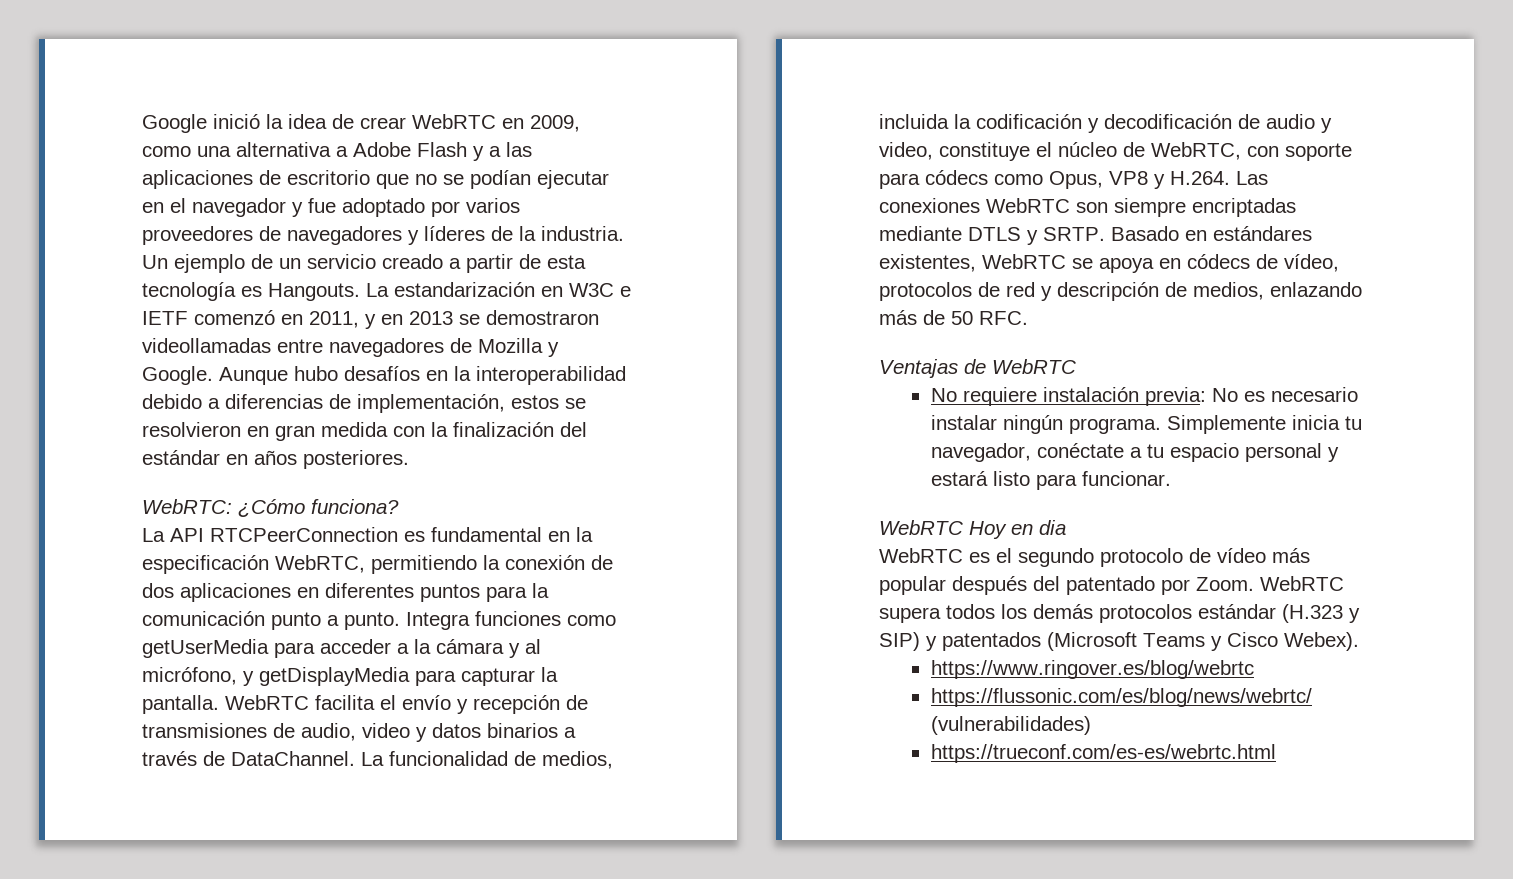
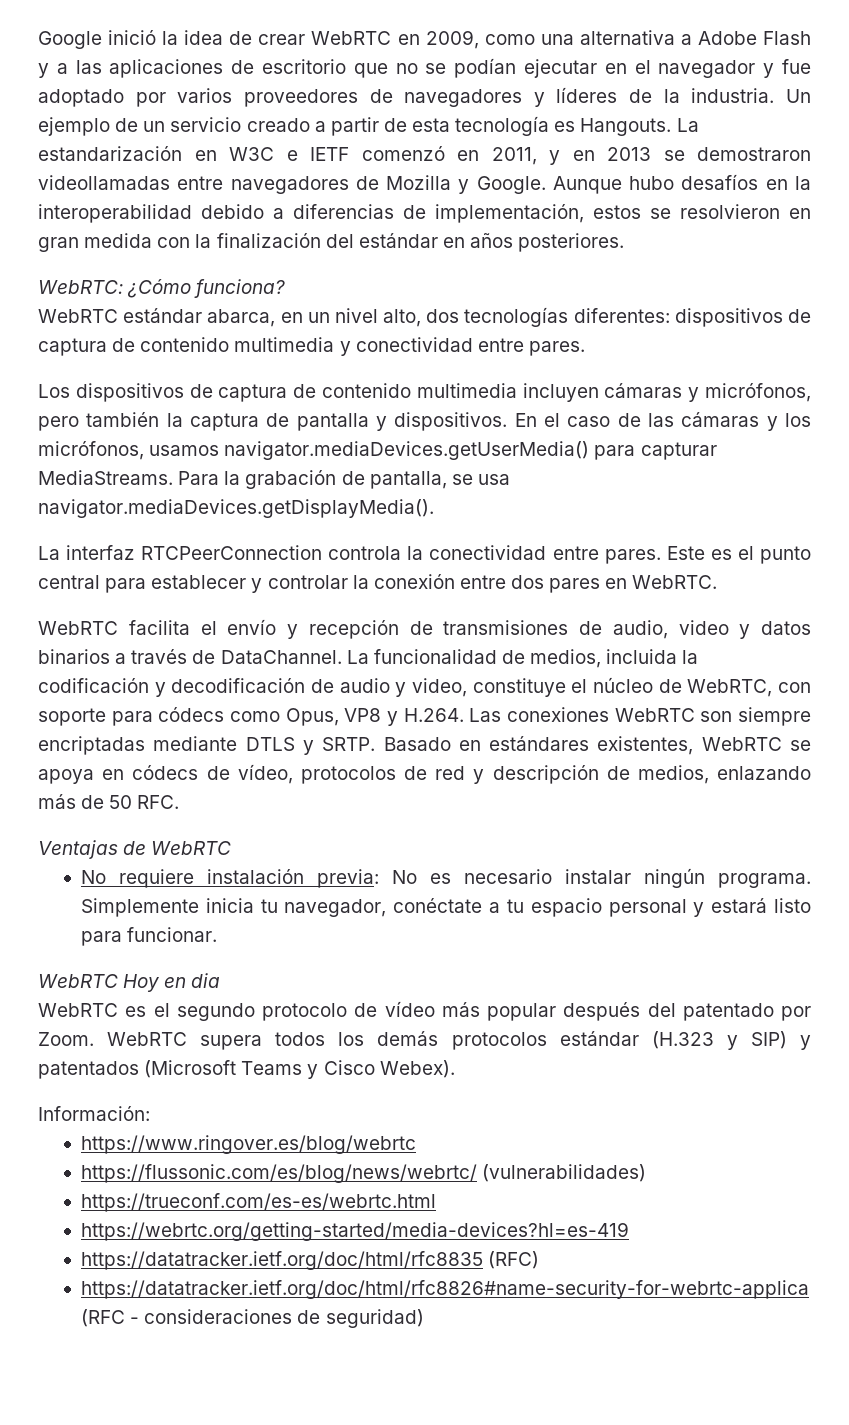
[142,527,593,542] [142,555,613,574] [142,583,549,602] [142,611,616,630] [142,639,541,658] [142,667,558,686] [142,695,219,714] La API RTCPeerConnection es fundamental en la especificación WebRTC, permitiendo la conexión de dos aplicaciones en diferentes puntos para la comunicación punto a punto. Integra funciones como getUserMedia para acceder a la cámara y al micrófono, y getDisplayMedia para capturar la pantalla. -> [38,307,812,327] [38,337,585,356] [38,383,811,402] [38,412,812,431] [38,441,717,460] [38,470,510,489] [38,499,434,518] [38,545,812,564] [38,574,718,593] WebRTC estándar abarca, en un nivel alto, dos tecnologías diferentes: dispositivos de captura de contenido multimedia y conectividad entre pares. // Los dispositivos de captura de contenido multimedia incluyen cámaras y micrófonos, pero también la captura de pantalla y dispositivos. En el caso de las cámaras y los micrófonos, usamos navigator.mediaDevices.getUserMedia() para capturar MediaStreams. Para la grabación de pantalla, se usa navigator.mediaDevices.getDisplayMedia(). // La interfaz RTCPeerConnection controla la conectividad entre pares. Este es el punto central para establecer y controlar la conexión entre dos pares en WebRTC. //
(1359, 641) none -> [38,1106,150,1121] // Información:
(1276, 753) none -> [80,1222,629,1241] [80,1251,540,1270] [80,1280,809,1299] [80,1309,424,1328] // https://webrtc.org/getting-started/media-devices?hl=es-419 // https://datatracker.ietf.org/doc/html/rfc8835 (RFC) // https://datatracker.ietf.org/doc/html/rfc8826#name-security-for-webrtc-applica (RFC - consideraciones de seguridad)

